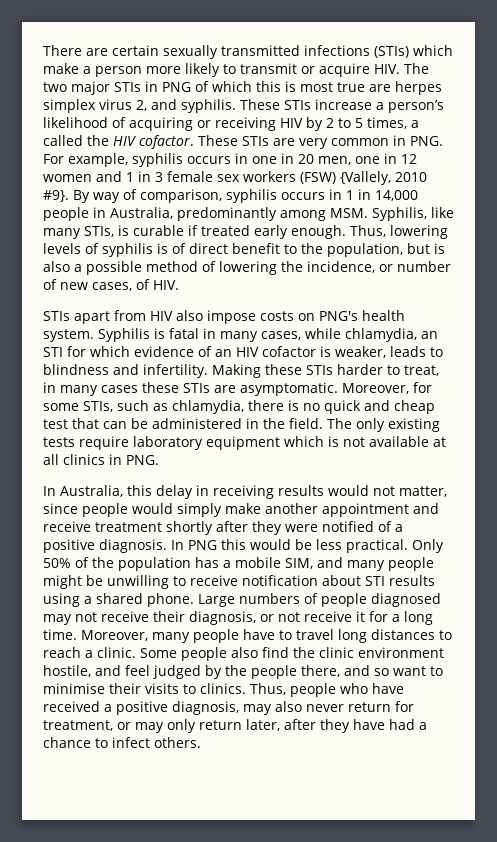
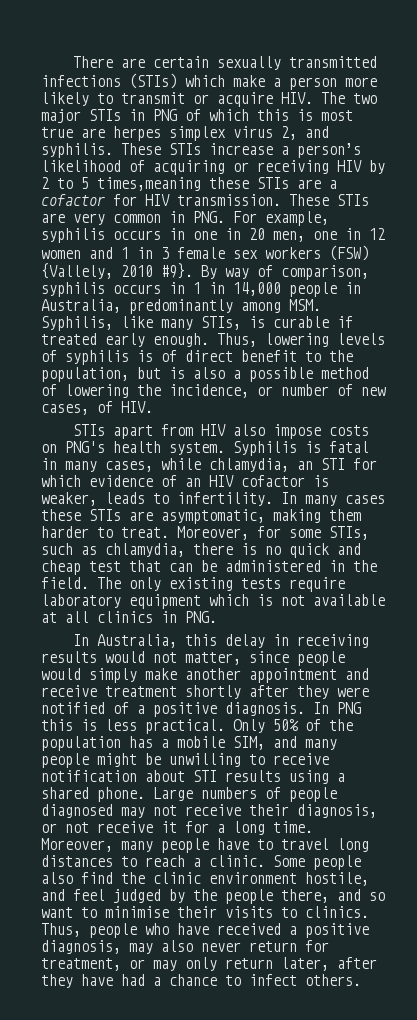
[367,117,419,129] [43,135,194,149] times, a called the HIV cofactor. -> [97,177,337,191] [41,194,281,206] times,meaning these STIs are a cofactor for HIV transmission.
[43,364,439,378] [43,382,56,393] blindness and infertility. Making these STIs harder to treat, in -> [177,492,297,506] infertility. In
[240,382,338,396] asymptomatic. -> [161,509,361,524] [41,526,169,538] asymptomatic, making them harder to treat.
[250,539,312,550] would be -> [81,719,97,731] is

